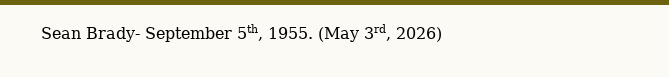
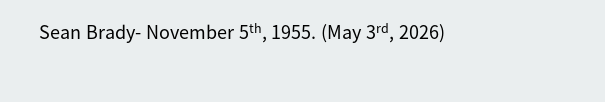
[145,27,232,42] September -> [145,24,235,39] November

